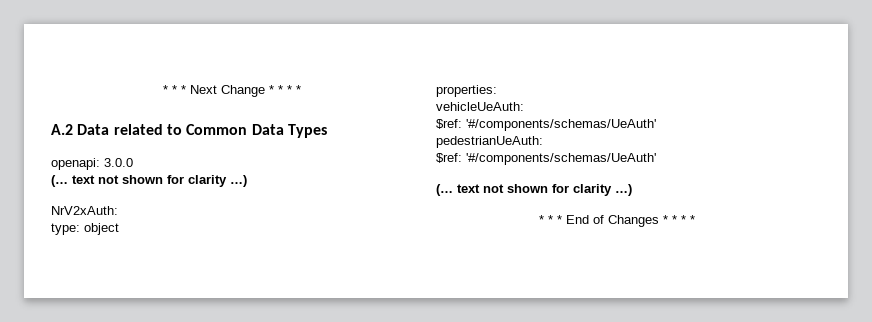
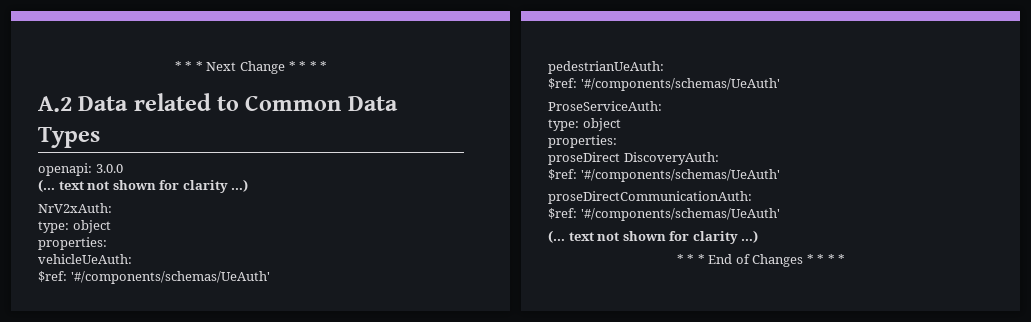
(656, 159) none -> [548,101,662,111] [548,118,621,131] [548,135,617,148] [548,152,719,165] [548,169,780,182] [548,191,752,204] [548,208,780,221] // ProseServiceAuth: // type: object // properties: // proseDirect DiscoveryAuth: // $ref: '#/components/schemas/UeAuth' // proseDirectCommunicationAuth: // $ref: '#/components/schemas/UeAuth'

